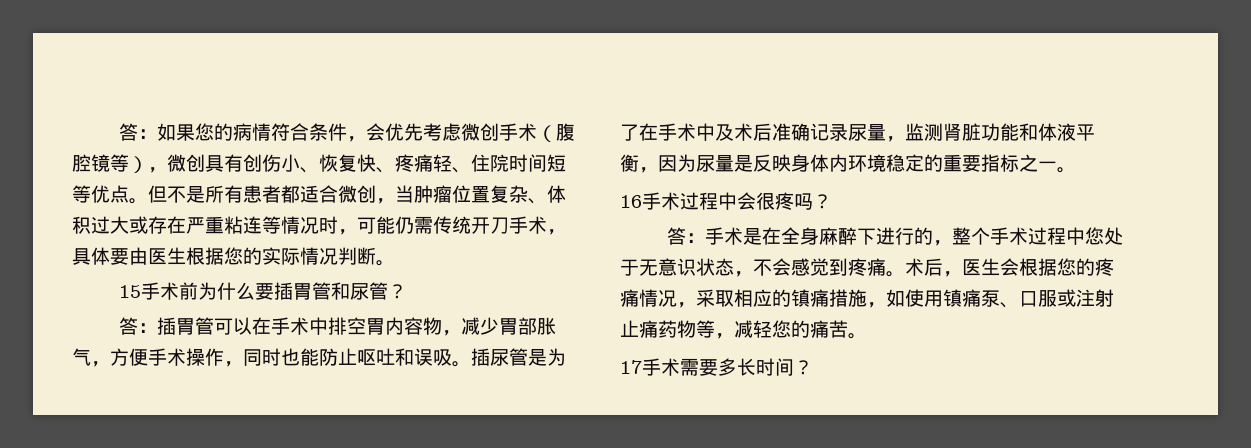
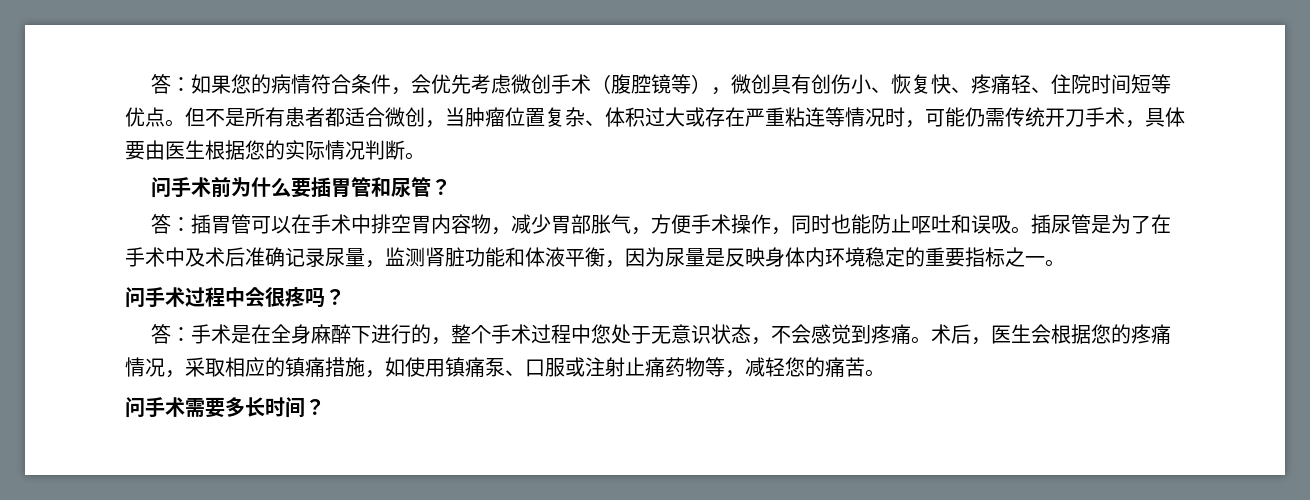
[119,285,142,298] 15 -> [151,177,172,198] 问
[620,195,642,208] 16 -> [125,287,145,308] 问
[620,360,642,374] 17 -> [125,397,145,418] 问

